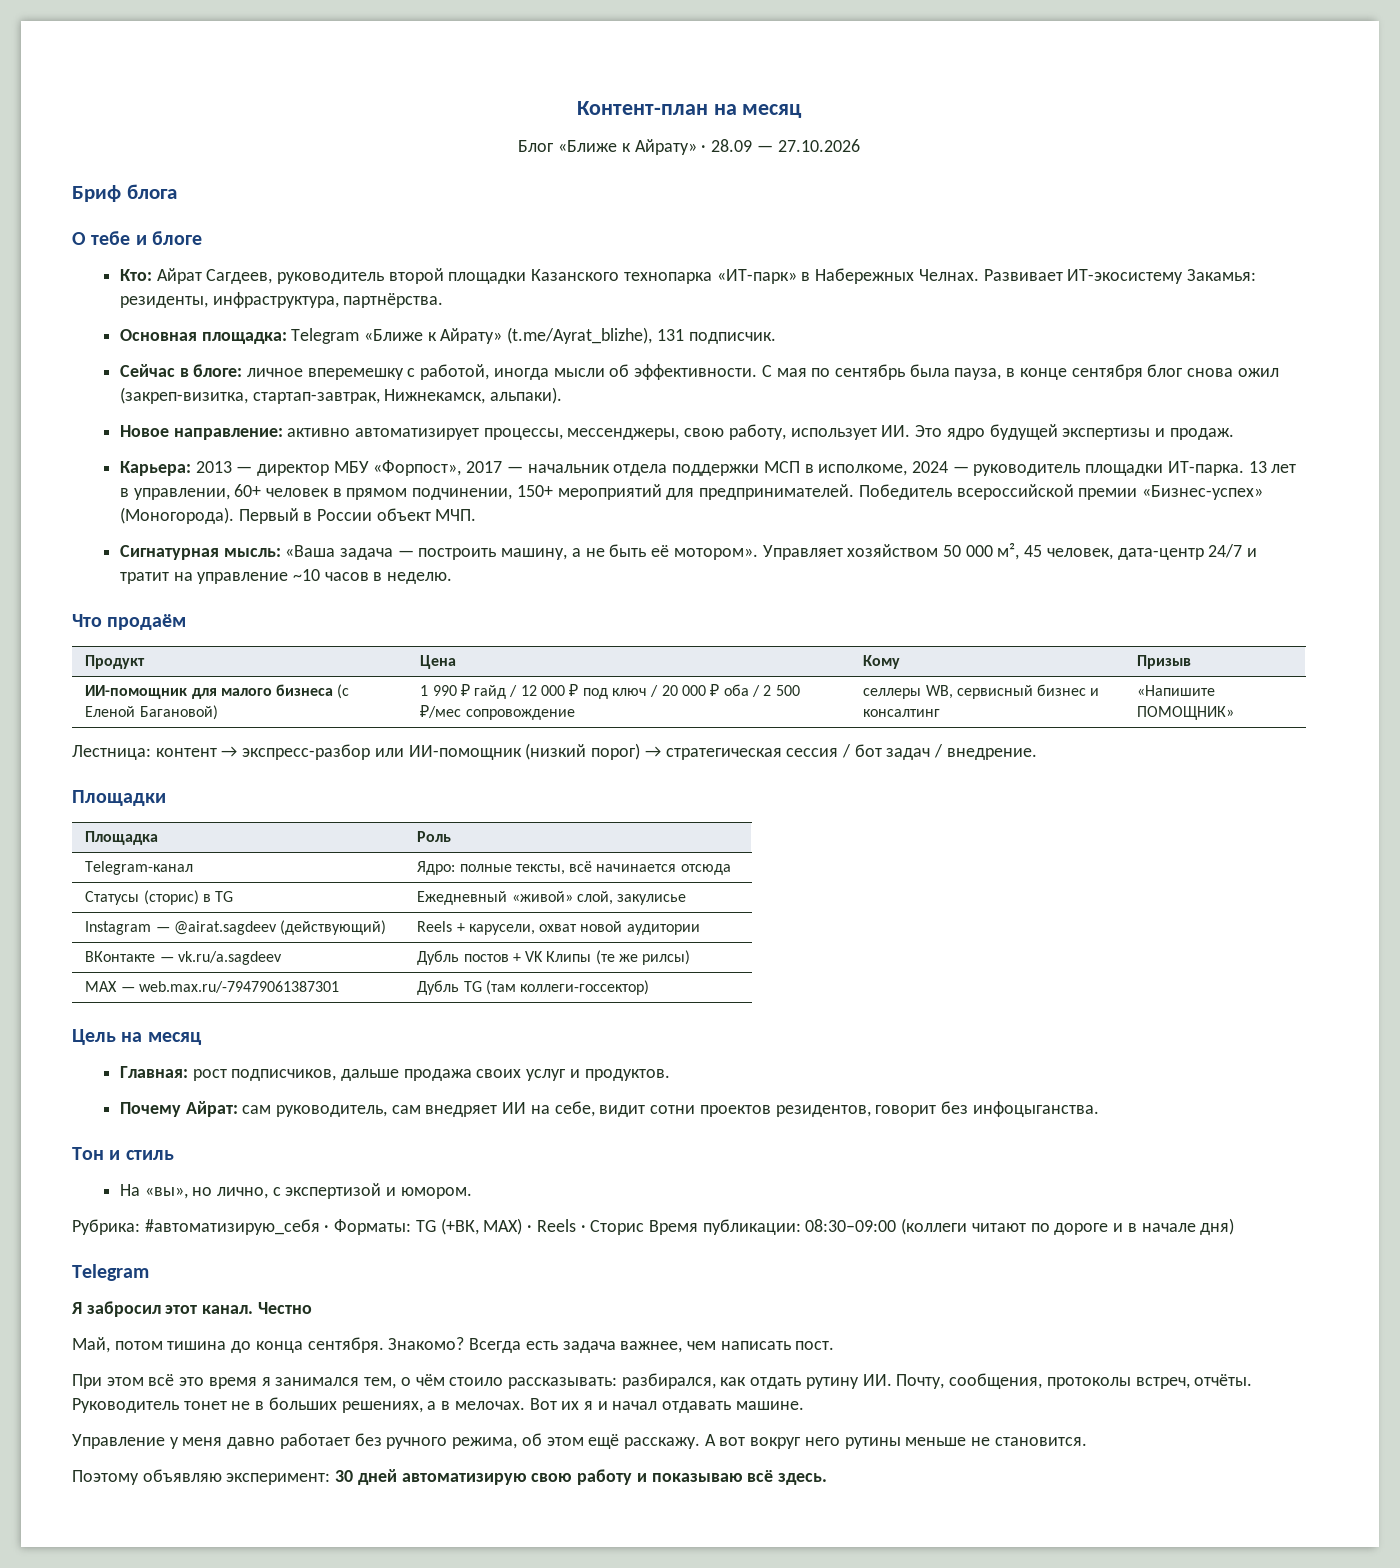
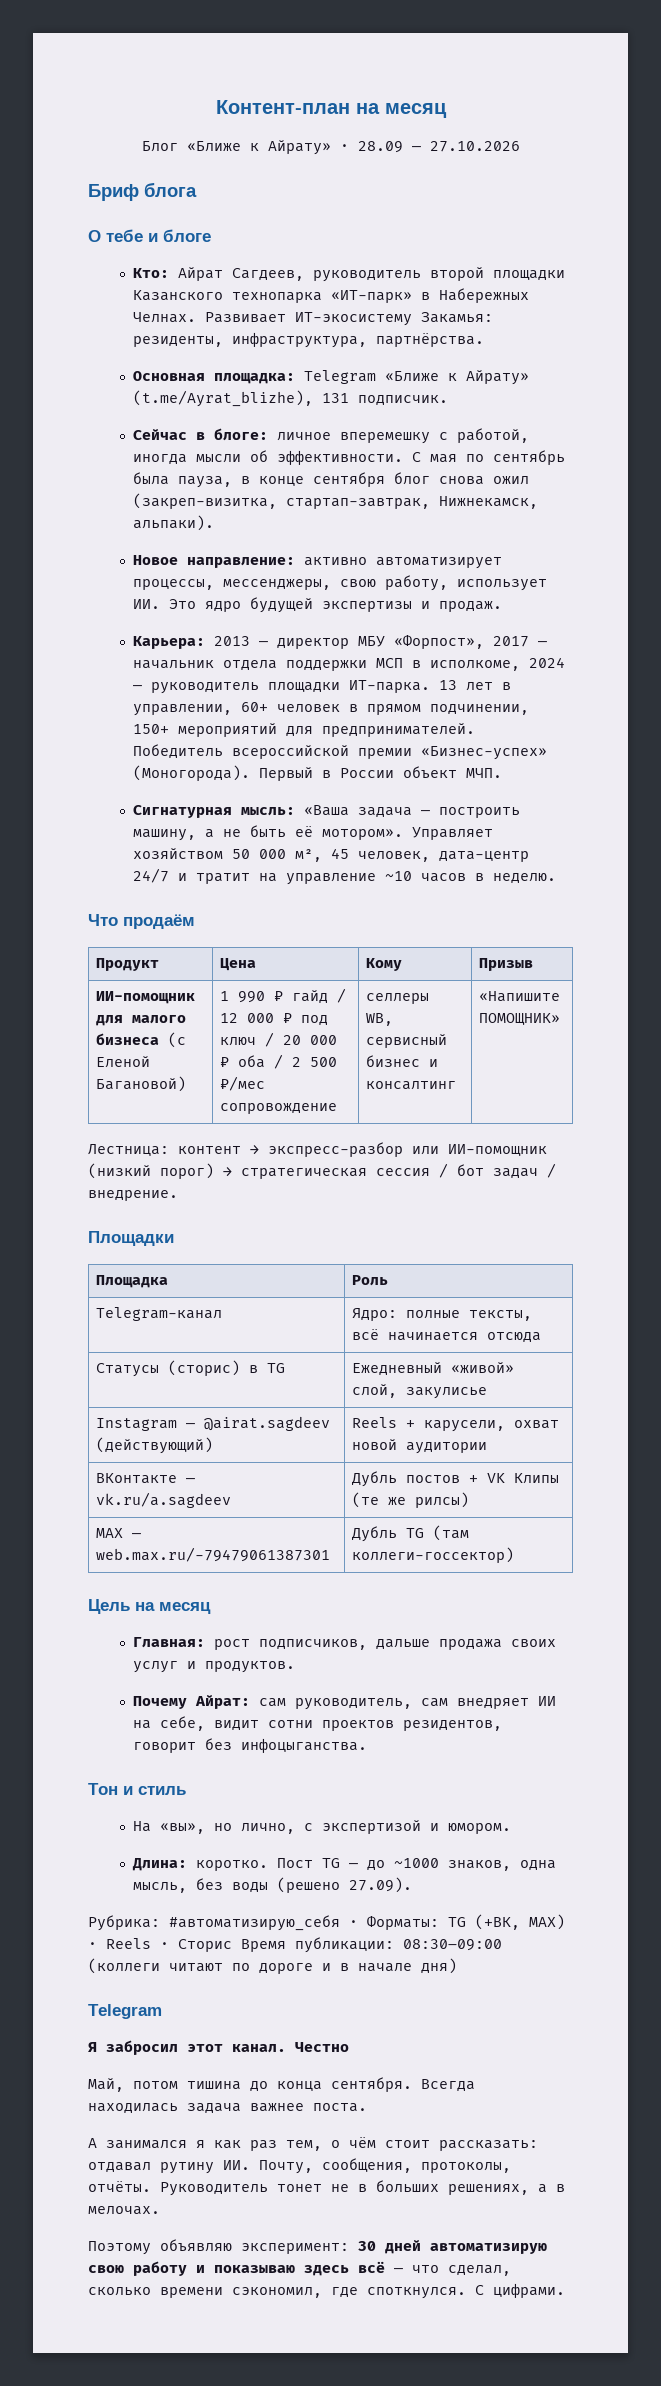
(472, 1193) none -> [131,1858,556,1871] [132,1877,412,1893] // Длина: коротко. Пост TG — до ~1000 знаков, одна мысль, без воды (решено 27.09).
[388,1337,835,1353] [72,1373,802,1389] Знакомо? Всегда есть задача важнее, чем написать пост. // При этом всё это время я занимался тем, о чём стоило рассказывать: разбирался, как отдать -> [421,2079,475,2091] [88,2103,367,2113] [88,2137,538,2151] [88,2162,151,2172] Всегда находилась задача важнее поста. // А занимался я как раз тем, о чём стоит рассказать: отдавал
[1046,1377,1190,1389] протоколы встреч, -> [421,2162,511,2173] протоколы,
[529,1398,804,1413] [72,1433,1087,1449] Вот их я и начал отдавать машине. // Управление у меня давно работает без ручного режима, об этом ещё расскажу. А вот вокруг него рутины меньше не становится. -> (160, 2210) none
[747,1470,827,1485] всё здесь. -> [304,2261,511,2276] [88,2283,565,2299] здесь всё — что сделал, сколько времени сэкономил, где споткнулся. С цифрами.

